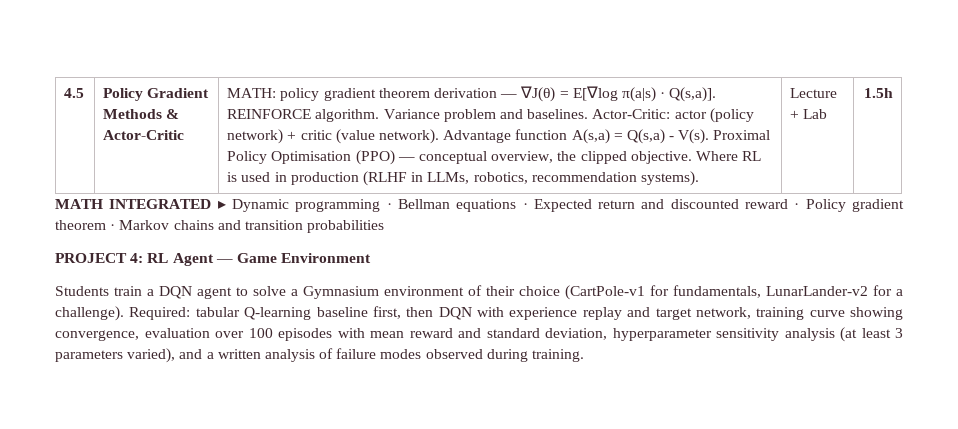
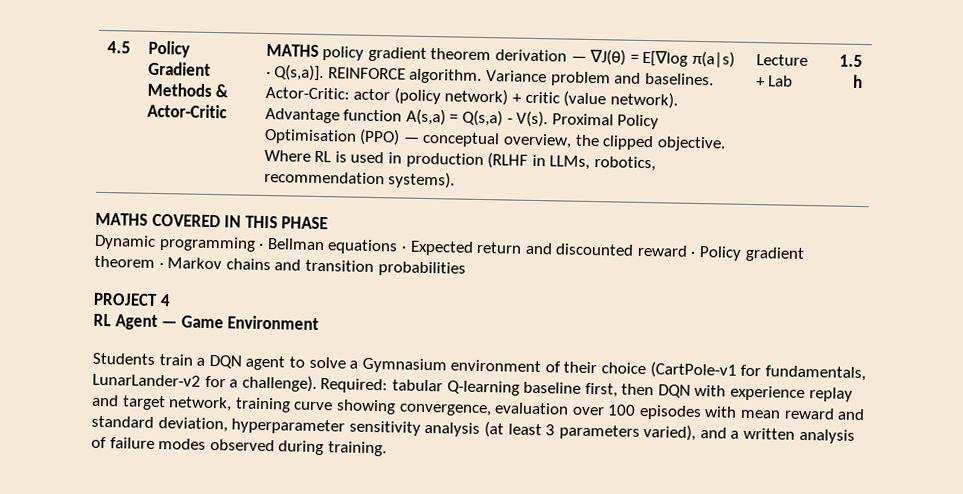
[227,88,277,98] MATH: -> [265,43,319,57] MATHS
[863,88,893,98] [55,199,226,209] 1.5h // MATH INTEGRATED ▸ -> [839,54,864,68] [853,74,864,89] [95,212,329,230] 1.5 h // MATHS COVERED IN THIS PHASE //
[130,253,144,263] 4: -> [159,294,171,307] 4 //

